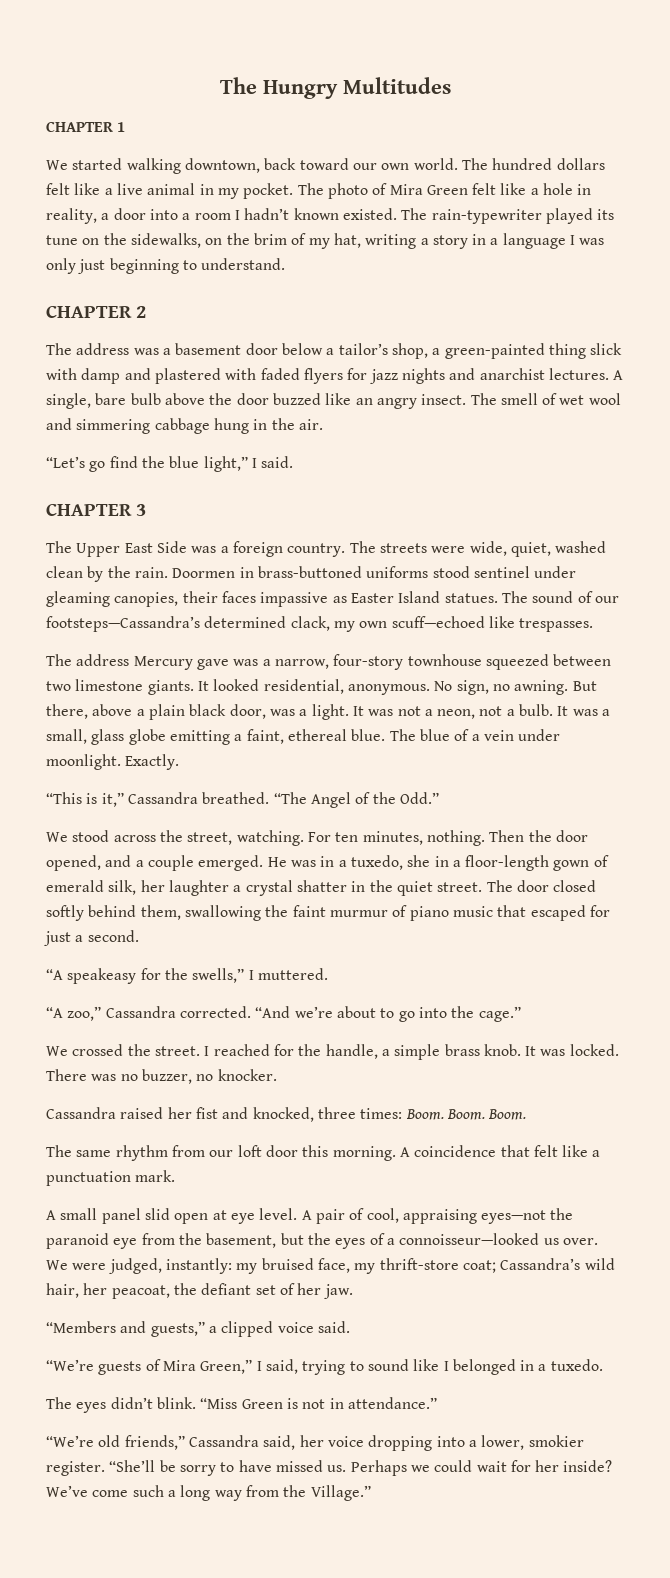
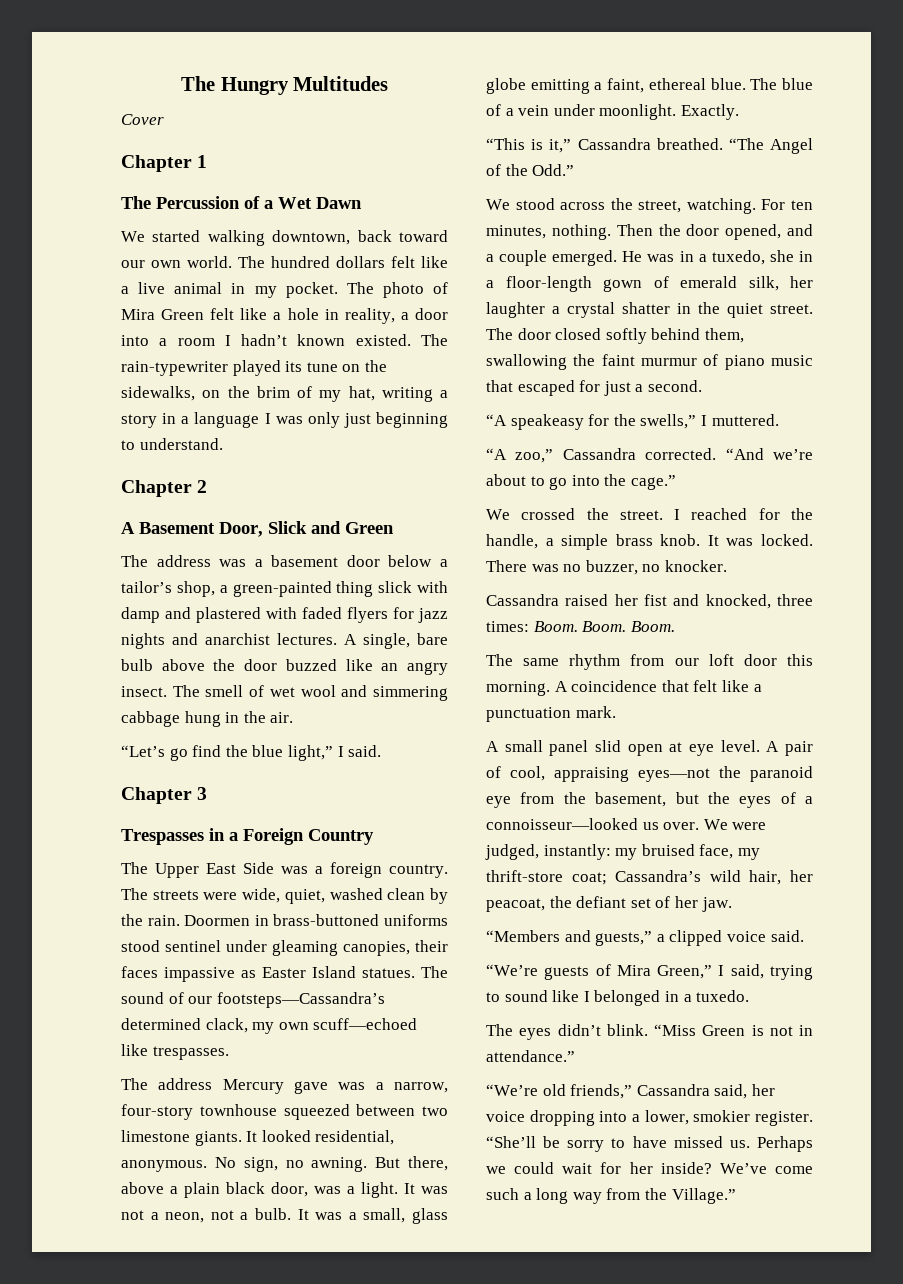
[46,121,126,132] CHAPTER 1 -> [121,114,164,125] [121,155,208,172] [121,196,362,209] Cover // Chapter 1 // The Percussion of a Wet Dawn
[46,305,132,318] CHAPTER -> [121,480,192,497] Chapter
(147, 312) none -> [121,521,394,537] // A Basement Door, Slick and Green
[46,503,132,516] CHAPTER -> [121,787,192,804] Chapter
(147, 510) none -> [121,828,374,845] // Trespasses in a Foreign Country

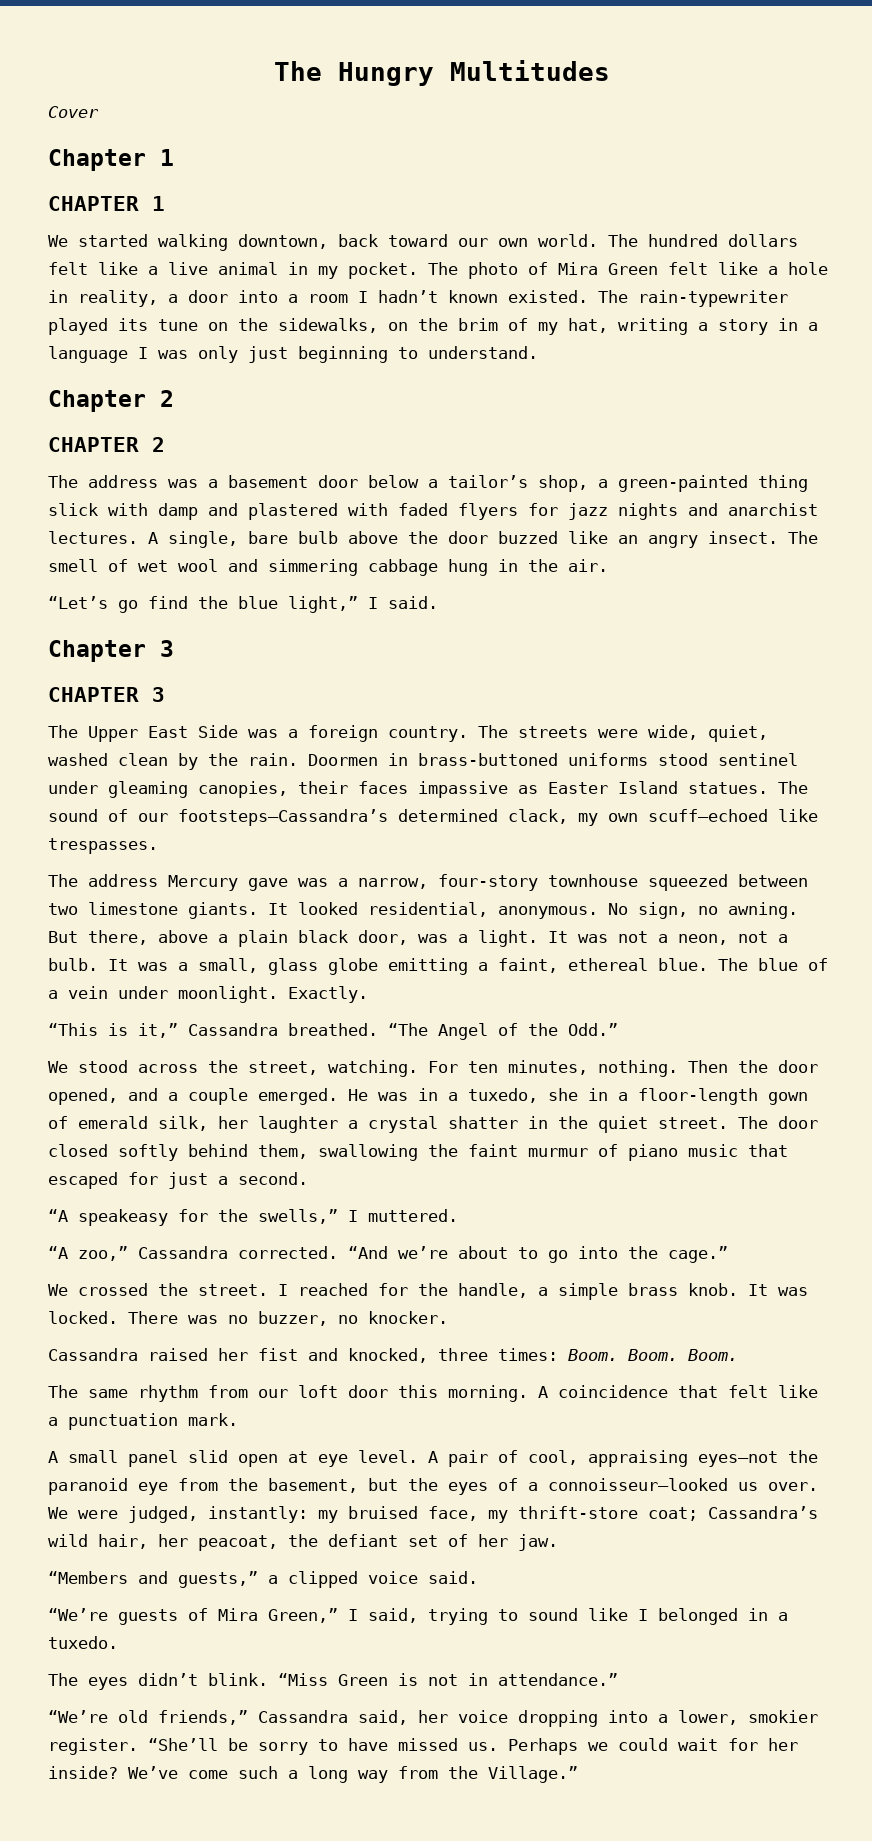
[121,196,362,209] The Percussion of a Wet Dawn -> [48,196,165,211] CHAPTER 1
[121,521,394,537] A Basement Door, Slick and Green -> [48,437,165,452] CHAPTER 2
[121,828,374,845] Trespasses in a Foreign Country -> [48,687,165,702] CHAPTER 3

